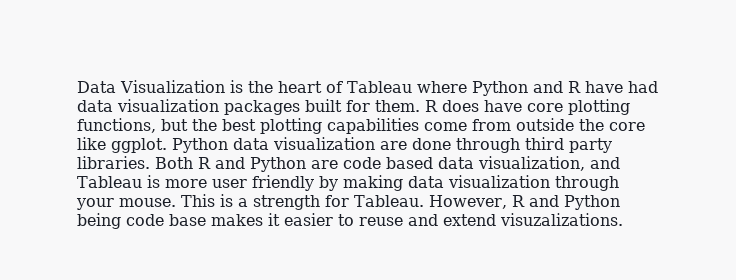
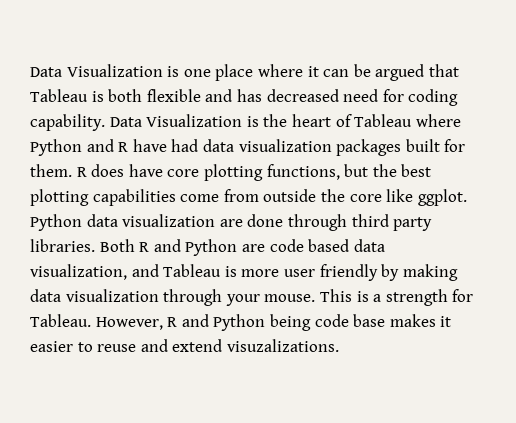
[77,80,243,93] Data Visualization is -> [30,64,459,81] [30,89,459,106] [30,114,259,131] Data Visualization is one place where it can be argued that Tableau is both flexible and has decreased need for coding capability. Data Visualization is

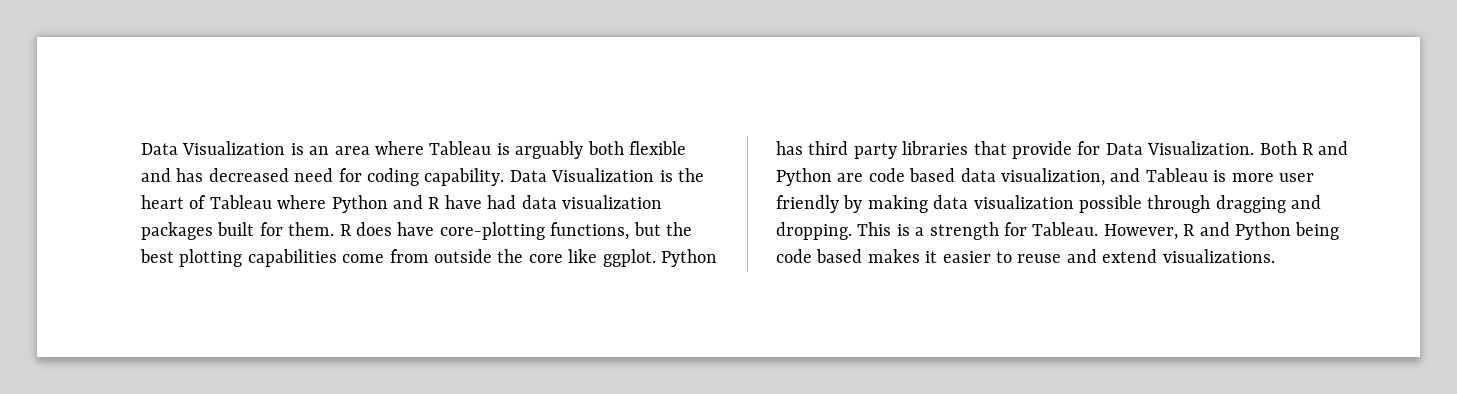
[30,64,459,81] [30,89,104,102] Data Visualization is one place where it can be argued that Tableau is -> [141,141,584,159] Data Visualization is an area where Tableau is arguably
[167,164,263,181] core plotting -> [439,222,545,240] core-plotting
[86,214,433,231] [30,239,95,252] data visualization are done through third party libraries. -> [776,141,1255,159] has third party libraries that provide for Data Visualization.
[163,289,316,306] through your mouse. -> [1079,195,1322,213] [776,222,852,240] possible through dragging and dropping.
[353,314,386,327] base -> [816,249,863,263] based
[226,339,339,352] visuzalizations. -> [1162,249,1275,263] visualizations.

